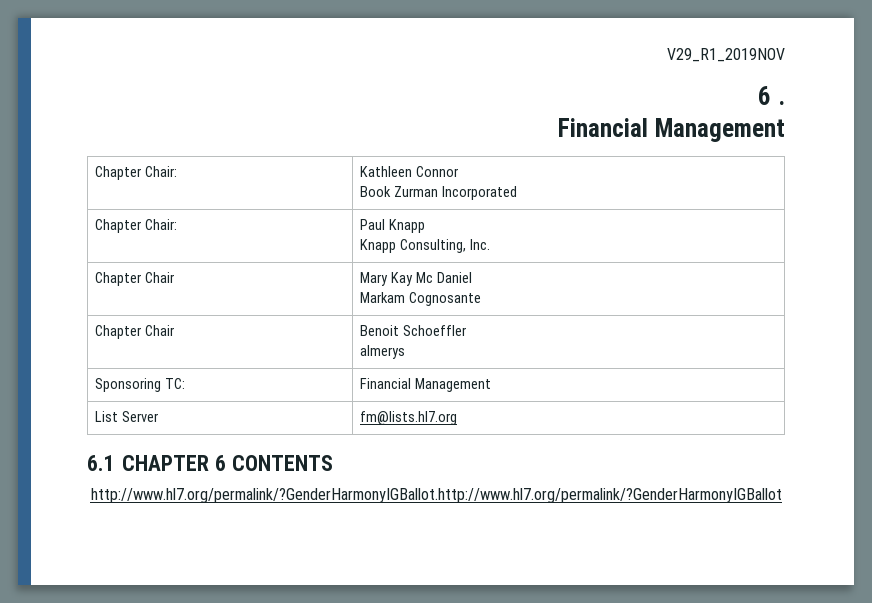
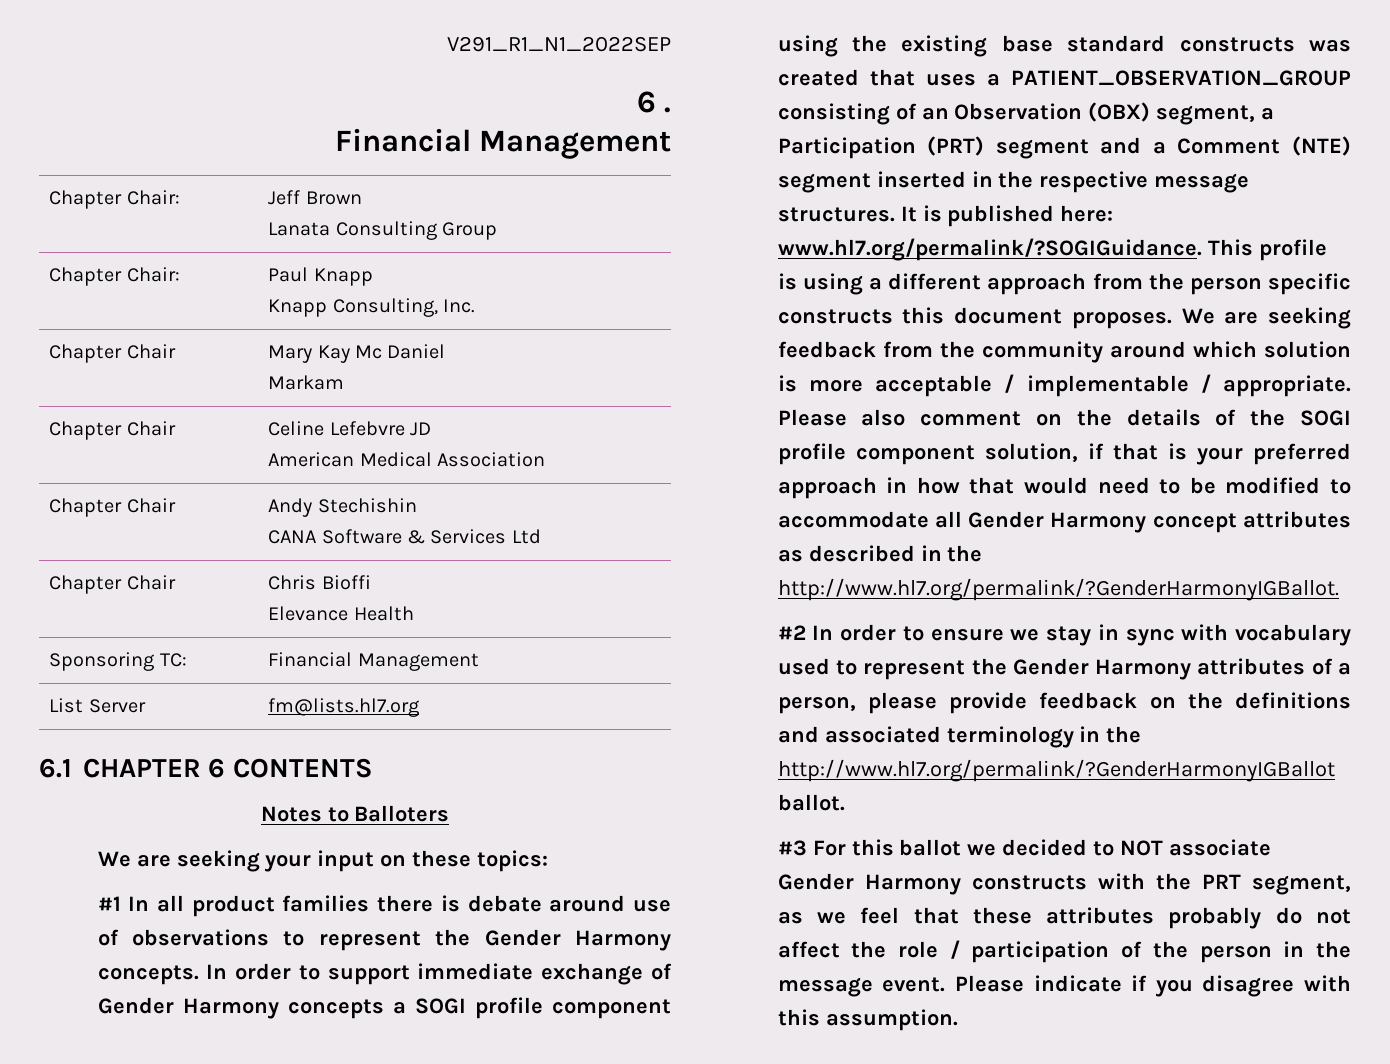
[667,48,785,62] V29_R1_2019NOV -> [447,36,671,52] V291_R1_N1_2022SEP
[360,166,459,177] [360,186,518,200] Kathleen Connor // Book Zurman Incorporated -> [268,190,362,205] [268,221,498,240] Jeff Brown // Lanata Consulting Group
[409,292,482,306] [95,325,175,339] [360,325,467,336] [360,345,406,359] Cognosante // Chapter Chair | Benoit Schoeffler // almerys -> [49,421,176,440] [268,421,432,436] [268,452,546,467] [49,498,176,517] [268,498,417,517] [268,529,541,544] [49,575,176,594] [268,575,371,590] [268,606,414,621] // Chapter Chair | Celine Lefebvre JD // American Medical Association // Chapter Chair | Andy Stechishin // CANA Software & Services Ltd // Chapter Chair | Chris Bioffi // Elevance Health
[90,488,782,503] http://www.hl7.org/permalink/?GenderHarmonyIGBallot.http://www.hl7.org/permalink/?GenderHarmonyIGBallot -> [260,805,450,822] [97,850,549,872] [97,895,671,917] [97,929,671,951] [97,963,672,985] [97,997,671,1019] [777,35,1351,57] [777,69,1351,86] [777,102,1275,125] [777,136,1351,159] [777,171,1250,193] [777,205,1114,227] [777,238,1327,261] [777,273,1351,295] [777,307,1351,329] [777,341,1351,363] [777,374,1351,397] [777,409,1351,426] [777,443,1351,465] [777,477,1351,499] [777,511,1351,533] [777,545,983,562] [777,578,1339,601] [777,624,1351,646] [777,658,1351,680] [777,692,1351,714] [777,726,1142,748] [777,759,1335,782] [777,794,845,811] [777,839,1272,856] [777,873,1351,895] [777,907,1351,929] [777,940,1351,963] [777,975,1351,997] [777,1009,958,1031] Notes to Balloters // We are seeking your input on these topics: // #1 In all product families there is debate around use of observations to represent the Gender Harmony concepts. In order to support immediate exchange of Gender Harmony concepts a SOGI profile component using the existing base standard constructs was created that uses a PATIENT_OBSERVATION_GROUP consisting of an Observation (OBX) segment, a Participation (PRT) segment and a Comment (NTE) segment inserted in the respective message structures. It is published here: www.hl7.org/permalink/?SOGIGuidance. This profile is using a different approach from the person specific constructs this document proposes. We are seeking feedback from the community around which solution is more acceptable / implementable / appropriate. Please also comment on the details of the SOGI profile component solution, if that is your preferred approach in how that would need to be modified to accommodate all Gender Harmony concept attributes as described in the http://www.hl7.org/permalink/?GenderHarmonyIGBallot. // #2 In order to ensure we stay in sync with vocabulary used to represent the Gender Harmony attributes of a person, please provide feedback on the definitions and associated terminology in the http://www.hl7.org/permalink/?GenderHarmonyIGBallot ballot. // #3 For this ballot we decided to NOT associate Gender Harmony constructs with the PRT segment, as we feel that these attributes probably do not affect the role / participation of the person in the message event. Please indicate if you disagree with this assumption.

